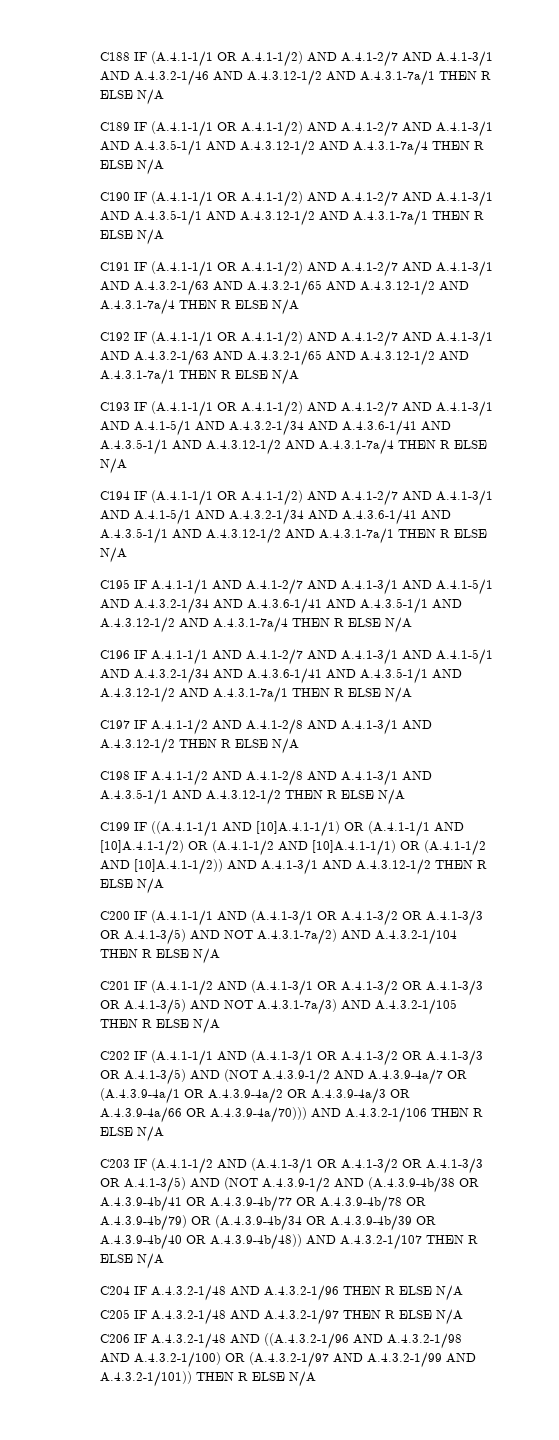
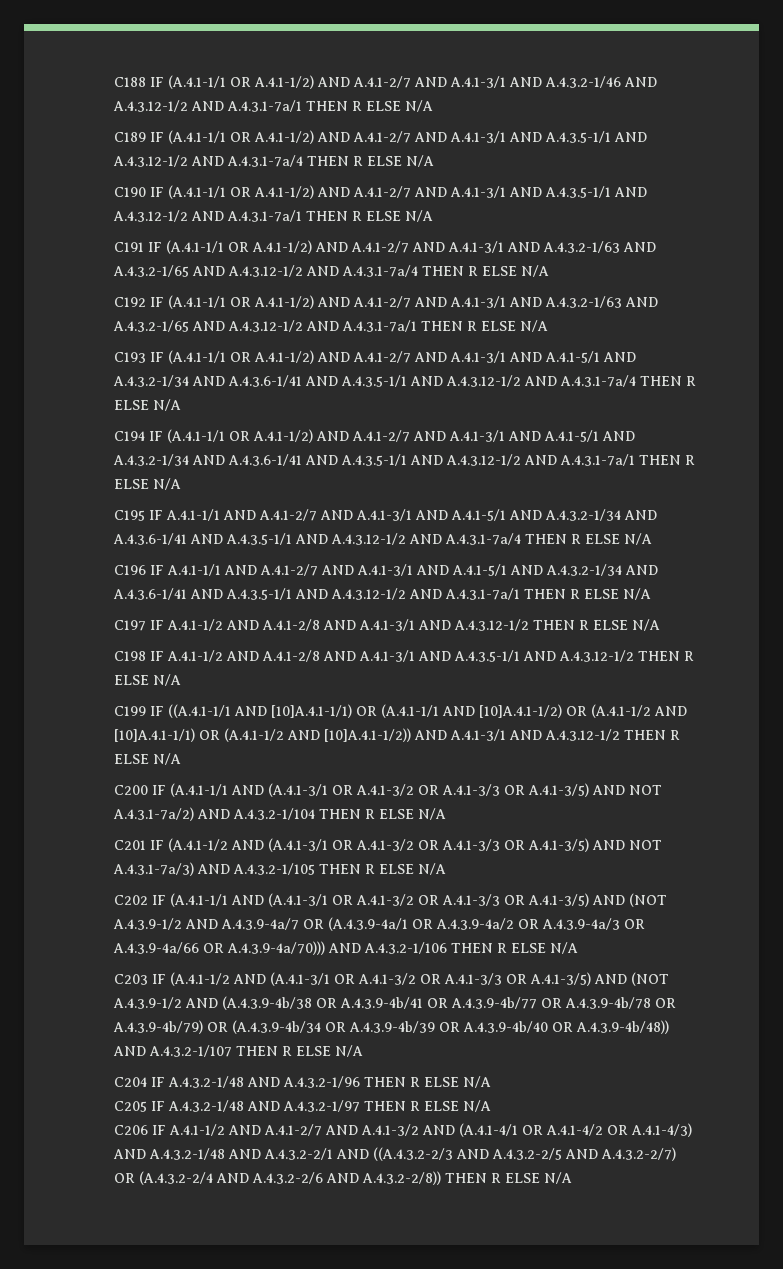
[150,1333,462,1349] [99,1352,476,1368] [99,1371,192,1387] A.4.3.2-1/48 AND ((A.4.3.2-1/96 AND A.4.3.2-1/98 AND A.4.3.2-1/100) OR (A.4.3.2-1/97 AND A.4.3.2-1/99 AND A.4.3.2-1/101)) -> [169,1123,693,1137] [113,1147,677,1161] [114,1171,442,1185] A.4.1-1/2 AND A.4.1-2/7 AND A.4.1-3/2 AND (A.4.1-4/1 OR A.4.1-4/2 OR A.4.1-4/3) AND A.4.3.2-1/48 AND A.4.3.2-2/1 AND ((A.4.3.2-2/3 AND A.4.3.2-2/5 AND A.4.3.2-2/7) OR (A.4.3.2-2/4 AND A.4.3.2-2/6 AND A.4.3.2-2/8))

